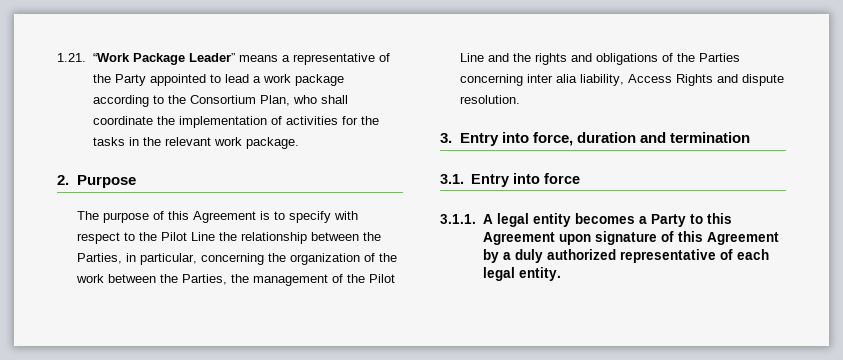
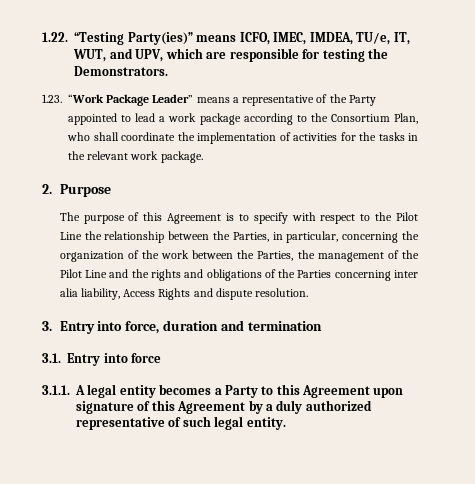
[57,53,86,62] 1.21. -> [42,32,410,45] [73,48,389,62] [74,66,168,76] [42,94,62,103] 1.22. “Testing Party(ies)” means ICFO, IMEC, IMDEA, TU/e, IT, WUT, and UPV, which are responsible for testing the Demonstrators. // 1.23.
[736,249,769,260] each -> [182,416,211,427] such

